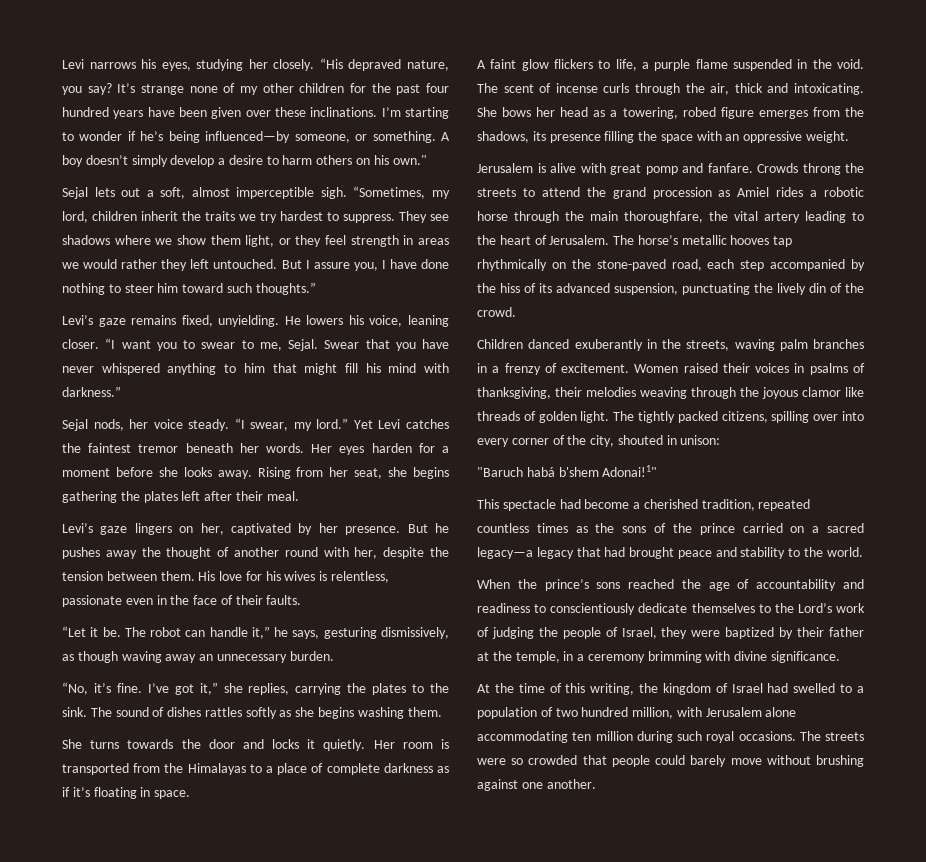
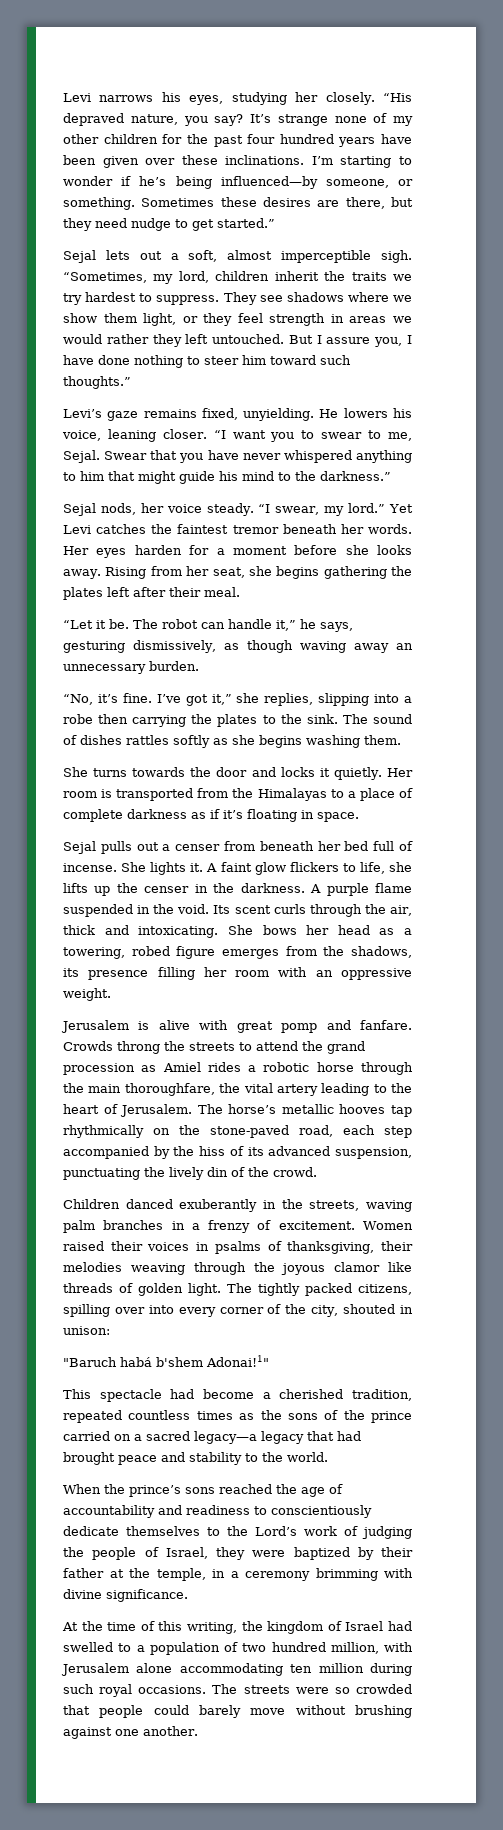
[441,132,451,141] [62,155,427,167] A boy doesn’t simply develop a desire to harm others on his own." -> [141,197,413,209] [63,218,275,231] Sometimes these desires are there, but they need nudge to get started.”
[344,363,358,373] fill -> [179,471,215,484] guide
[423,363,449,373] with -> [278,471,316,481] to the
[62,523,449,535] [62,547,450,559] [62,571,390,583] [62,595,302,607] // Levi’s gaze lingers on her, captivated by her presence. But he pushes away the thought of another round with her, despite the tension between them. His love for his wives is relentless, passionate even in the face of their faults. -> (240, 592) none
(290, 689) none -> [318,693,412,706] [63,714,129,724] slipping into a robe then
(191, 794) none -> [63,841,414,854] [63,862,204,875] Sejal pulls out a censer from beneath her bed full of incense. She lights it.
[642,62,649,69] a -> [389,862,412,872] [63,883,322,896] she lifts up the censer in the darkness. A
[477,83,598,93] The scent of incense -> [213,905,271,914] Its scent
[638,131,693,143] the space -> [203,967,270,977] her room

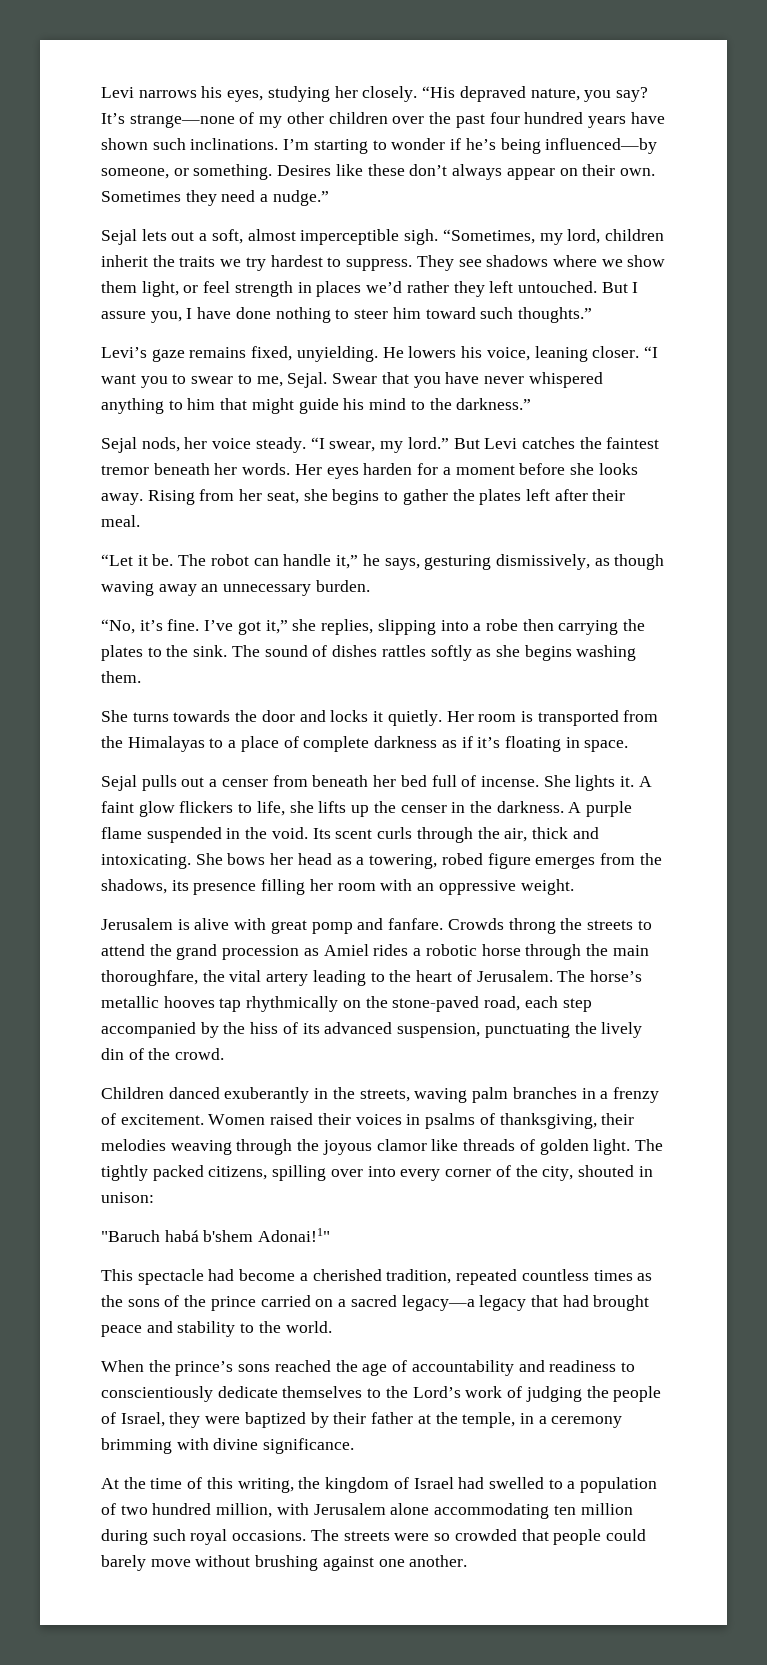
[277,114,367,126] strange none -> [129,114,235,128] strange—none
[162,134,183,144] for -> [392,116,425,124] over
[63,155,218,168] been given over these -> [101,138,186,150] shown such
[141,197,413,209] [63,218,275,231] Sometimes these desires are there, but they need nudge to get started.” -> [277,164,655,180] [101,190,329,206] Desires like these don’t always appear on their own. Sometimes they need a nudge.”
[203,313,233,326] they -> (199, 289) none
[349,316,412,323] [63,334,102,344] areas we would -> [316,281,403,297] places we’d
[389,504,414,513] Yet -> [453,438,480,449] But
[323,566,387,579] gathering -> [384,489,448,505] to gather

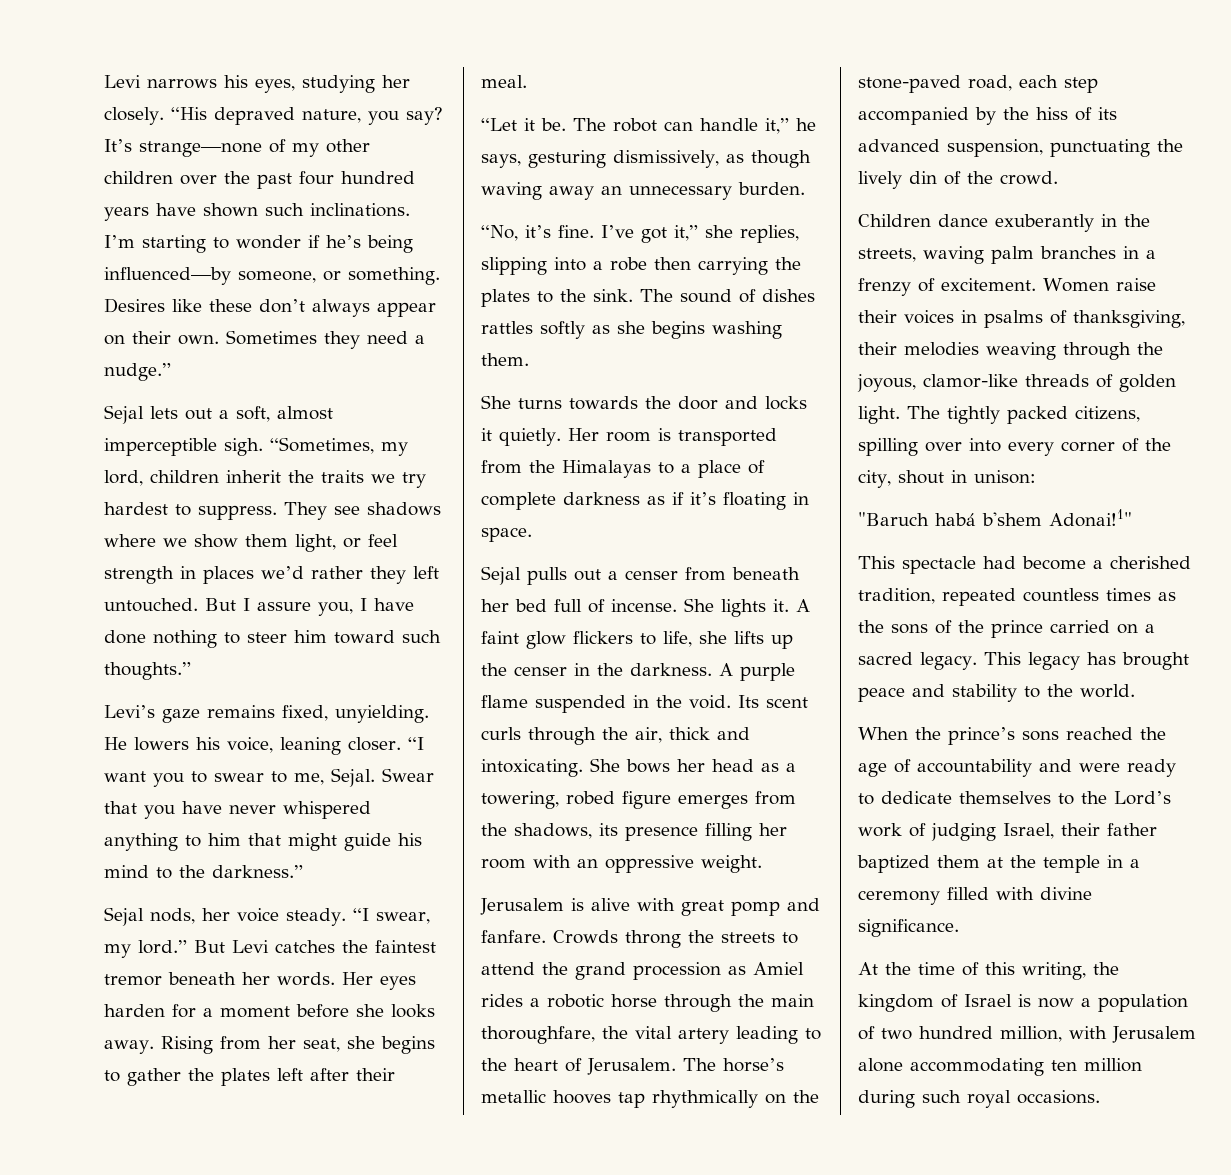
[168,1087,220,1099] danced -> [938,214,988,227] dance
[270,1113,314,1125] raised -> [1115,278,1156,291] raise
[322,1139,459,1155] joyous clamor like -> [857,374,1018,392] joyous, clamor-like
[577,1165,634,1177] shouted -> [897,470,944,484] shout
[401,1295,589,1311] legacy—a legacy that had -> [920,652,1116,670] legacy. This legacy has
[549,1360,635,1372] [101,1386,213,1402] readiness to conscientiously -> [1079,759,1176,777] [858,793,874,805] were ready to
[586,1386,662,1402] [101,1412,414,1428] the people of Israel, they were baptized by their father -> [1003,823,1157,839] [857,855,980,873] Israel, their father baptized them
[462,1412,516,1428] temple, -> [1043,855,1100,873] temple
[101,1438,172,1454] brimming -> [947,887,989,900] filled
[458,1477,563,1489] had swelled to -> [1018,994,1074,1008] is now
[310,1529,646,1545] [101,1555,468,1571] The streets were so crowded that people could barely move without brushing against one another. -> (1100, 1097) none

